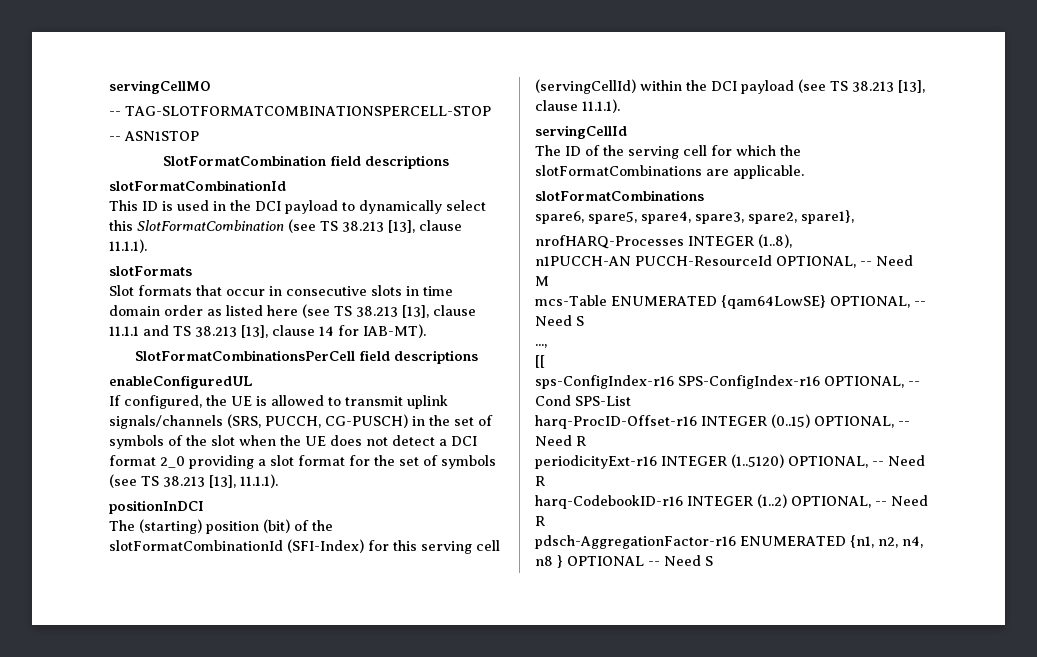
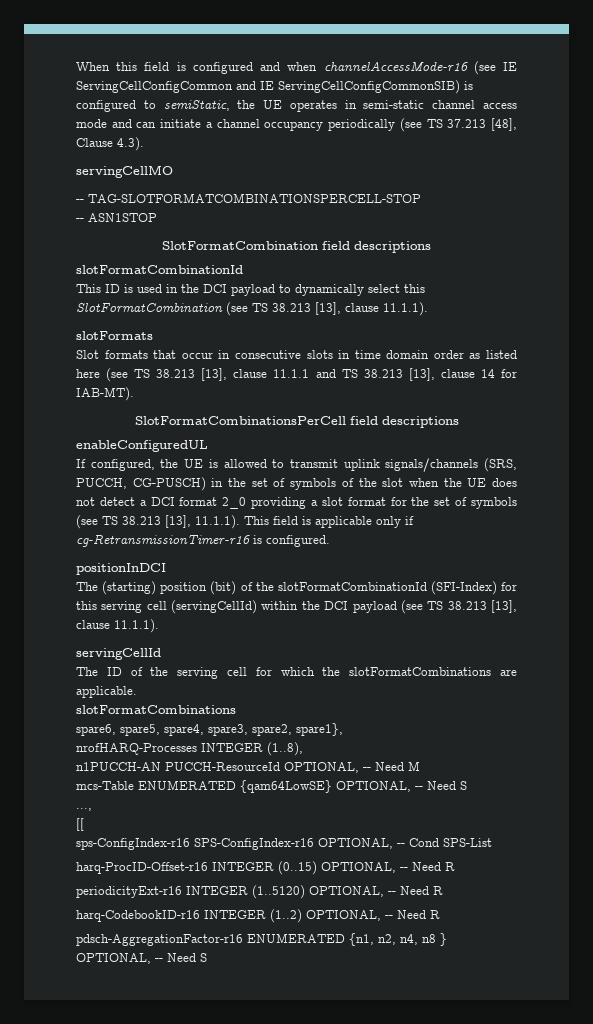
(109, 87) none -> [76,61,517,75] [76,80,473,94] [76,100,517,112] [76,118,517,132] [76,137,144,151] When this field is configured and when channelAccessMode-r16 (see IE ServingCellConfigCommon and IE ServingCellConfigCommonSIB) is configured to semiStatic, the UE operates in semi-static channel access mode and can initiate a channel occupancy periodically (see TS 37.213 [48], Clause 4.3). //
(278, 481) none -> [244,516,414,528] [76,534,330,547] This field is applicable only if cg-RetransmissionTimer-r16 is configured.
[567,556,644,566] OPTIONAL -> [76,953,151,964] OPTIONAL,

